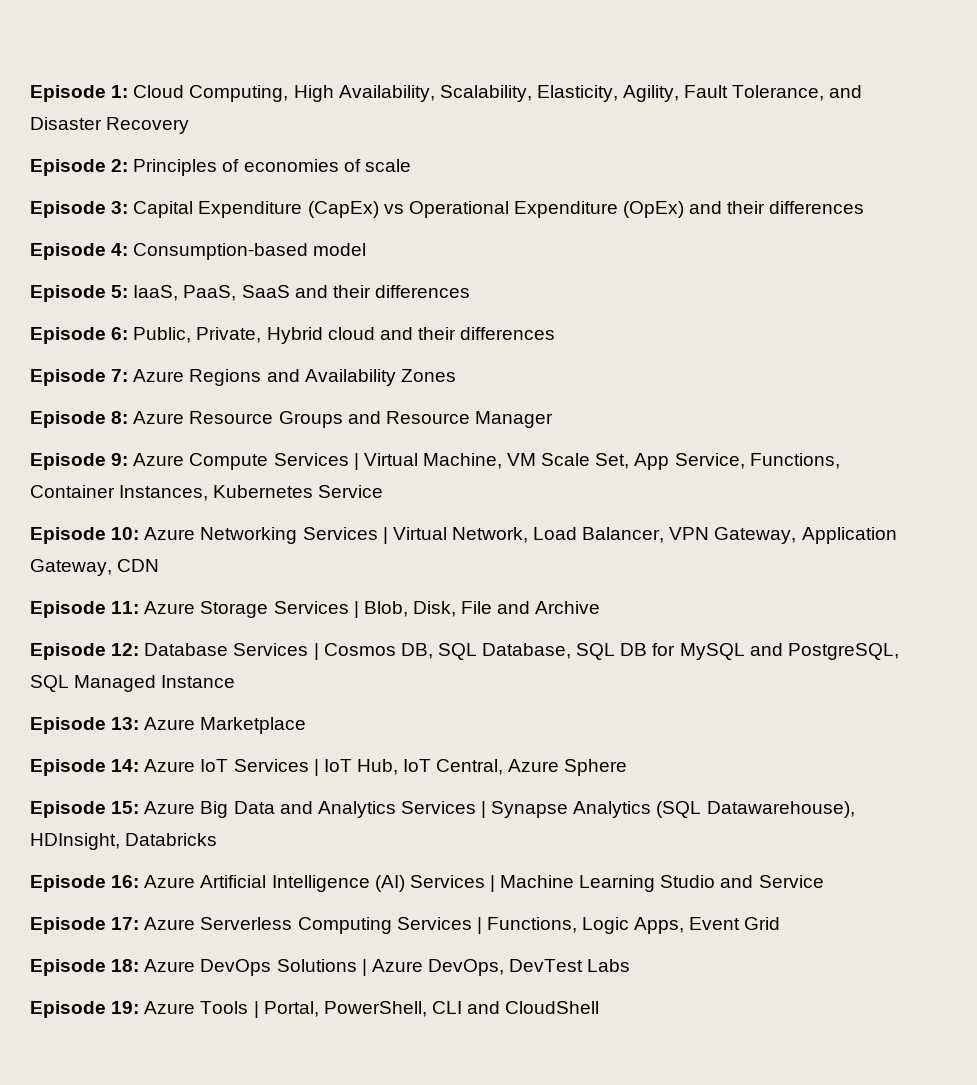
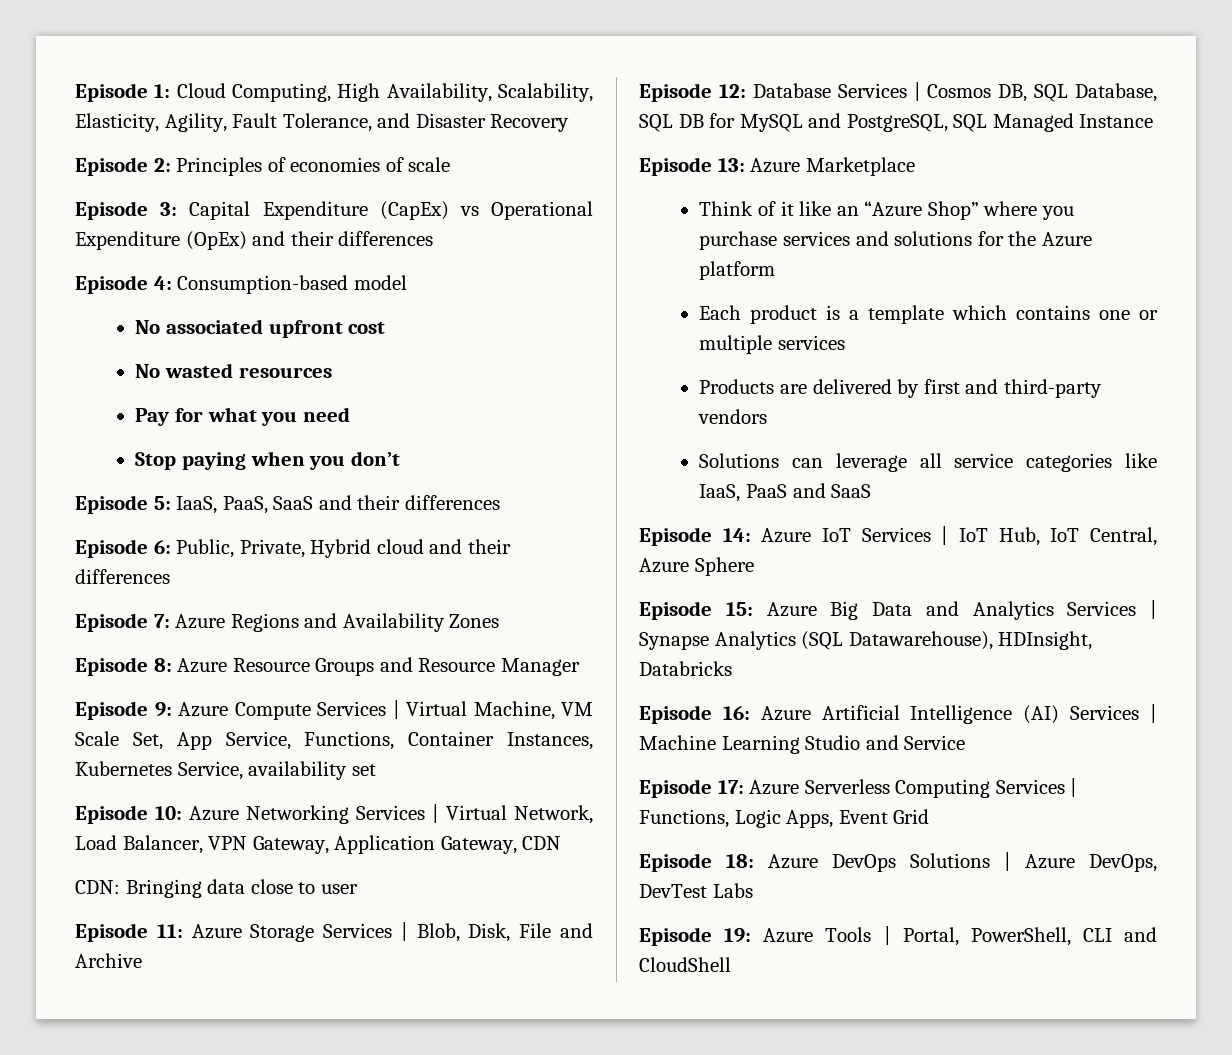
(367, 249) none -> [135,319,386,338] [135,363,332,378] [135,407,350,426] [135,451,400,470] // No associated upfront cost // No wasted resources // Pay for what you need // Stop paying when you don’t
[318,485,384,498] Service -> [177,761,376,780] Service, availability set
(160, 565) none -> [75,879,358,898] // CDN: Bringing data close to user
(307, 725) none -> [699,201,1074,220] [699,231,1092,250] [699,261,776,280] [699,305,1158,324] [699,335,845,354] [699,379,1102,398] [698,409,768,424] [699,453,1157,472] [699,483,872,502] // Think of it like an “Azure Shop” where you purchase services and solutions for the Azure platform // Each product is a template which contains one or multiple services // Products are delivered by first and third-party vendors // Solutions can leverage all service categories like IaaS, PaaS and SaaS

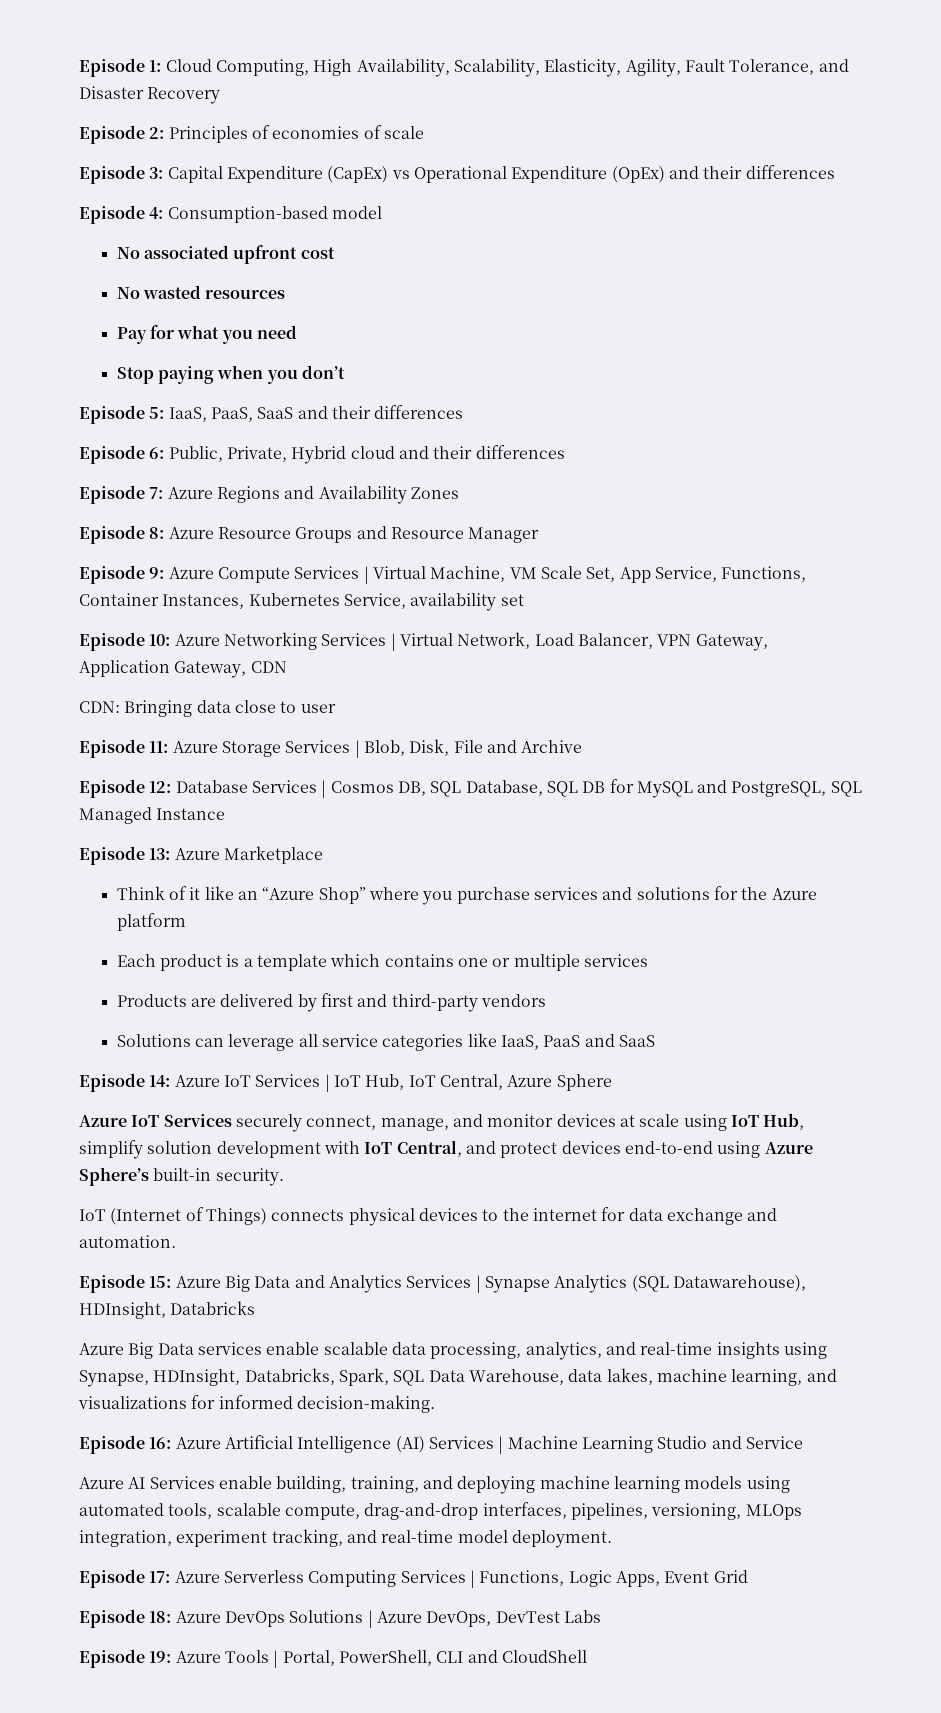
(754, 566) none -> [79,1113,805,1132] [79,1140,813,1159] [79,1167,284,1186] [79,1207,778,1226] [79,1235,176,1248] // Azure IoT Services securely connect, manage, and monitor devices at scale using IoT Hub, simplify solution development with IoT Central, and protect devices end-to-end using Azure Sphere’s built-in security. // IoT (Internet of Things) connects physical devices to the internet for data exchange and automation.
(732, 668) none -> [79,1342,827,1360] [79,1368,837,1387] [78,1395,435,1413] // Azure Big Data services enable scalable data processing, analytics, and real-time insights using Synapse, HDInsight, Databricks, Spark, SQL Data Warehouse, data lakes, machine learning, and visualizations for informed decision-making.
(966, 742) none -> [79,1476,790,1494] [79,1502,802,1520] [79,1529,612,1548] // Azure AI Services enable building, training, and deploying machine learning models using automated tools, scalable compute, drag-and-drop interfaces, pipelines, versioning, MLOps integration, experiment tracking, and real-time model deployment.

